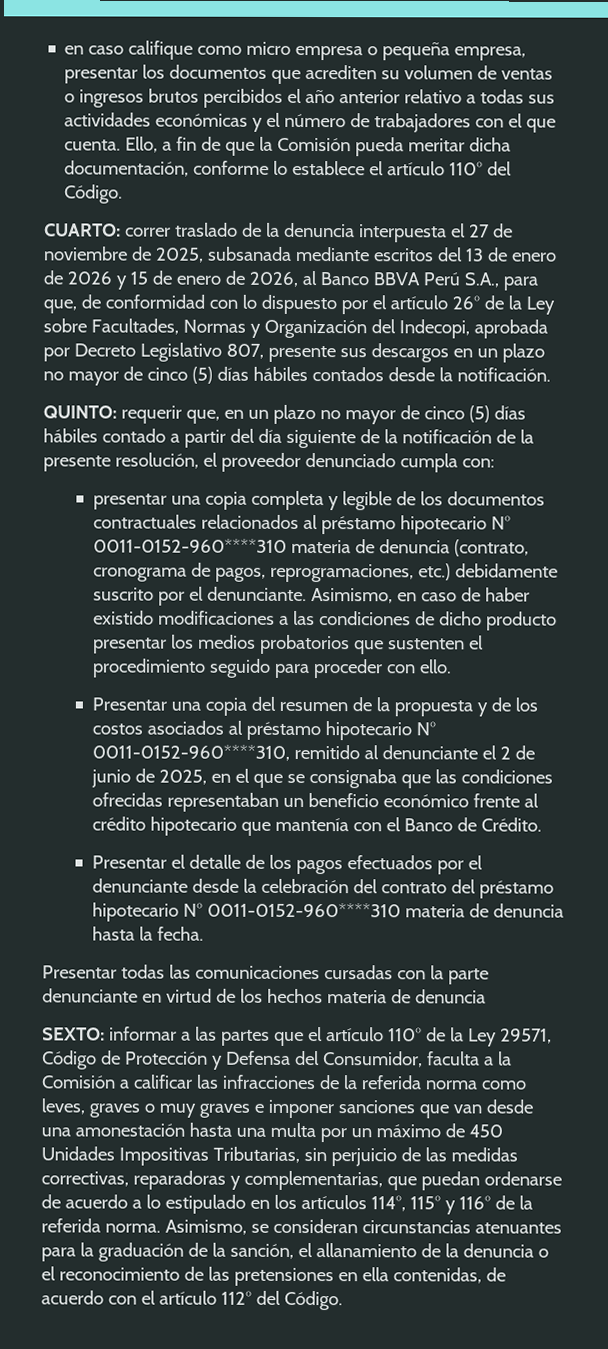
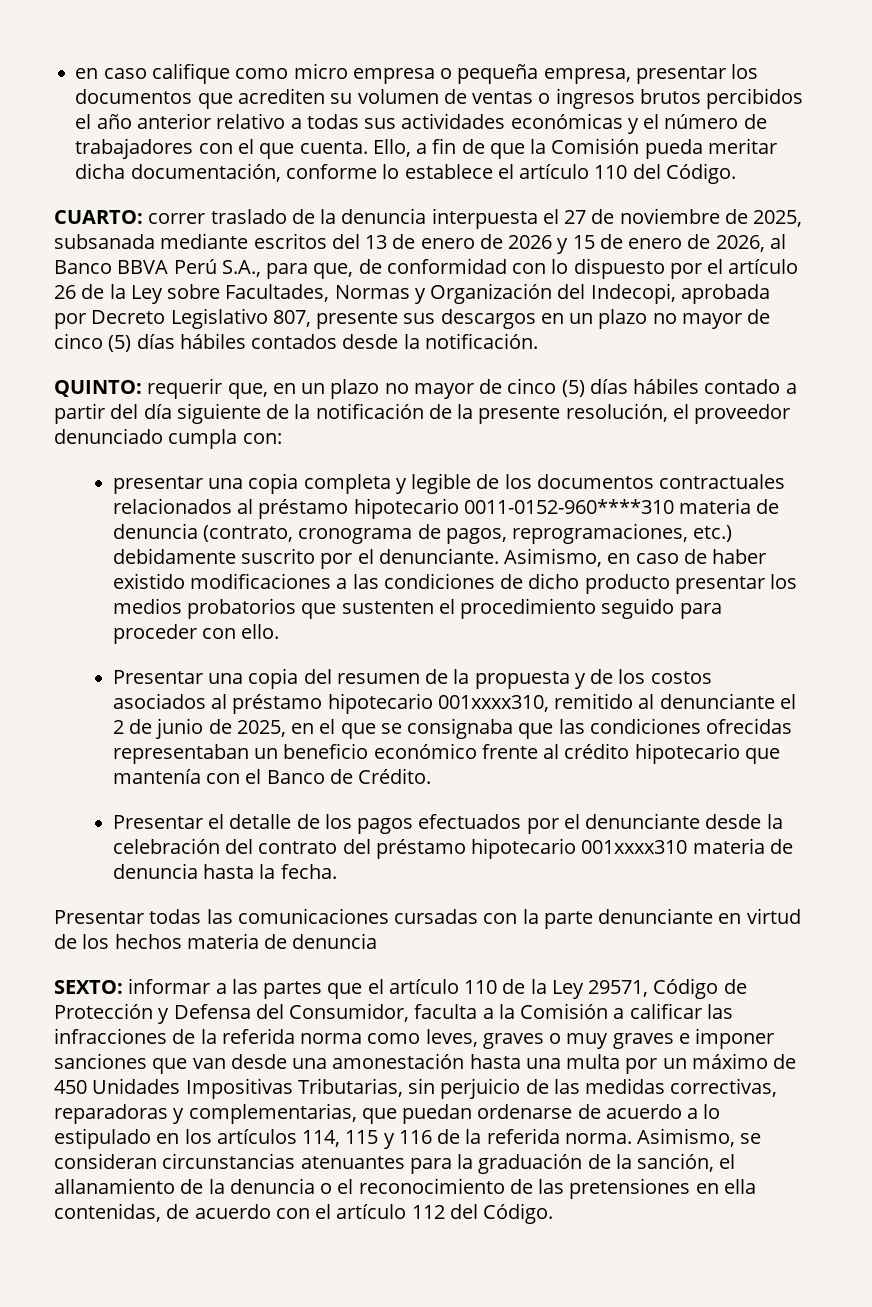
[449,161,484,176] 110° -> [594,165,628,179] 110
[451,295,480,310] 26° -> [54,285,76,299] 26
[490,515,511,530] N° -> (459, 508) none
[415,721,436,736] [91,744,290,761] N° 0011-0152-960****310, -> [437,695,549,712] 001xxxx310,
[182,902,401,918] N° 0011-0152-960****310 -> [581,840,688,854] 001xxxx310
[387,1027,422,1042] 110° -> [464,980,498,994] 110
[370,1195,491,1215] 114°, 115° y 116° -> [302,1130,432,1149] 114, 115 y 116
[220,1290,252,1305] 112° -> [411,1205,445,1219] 112

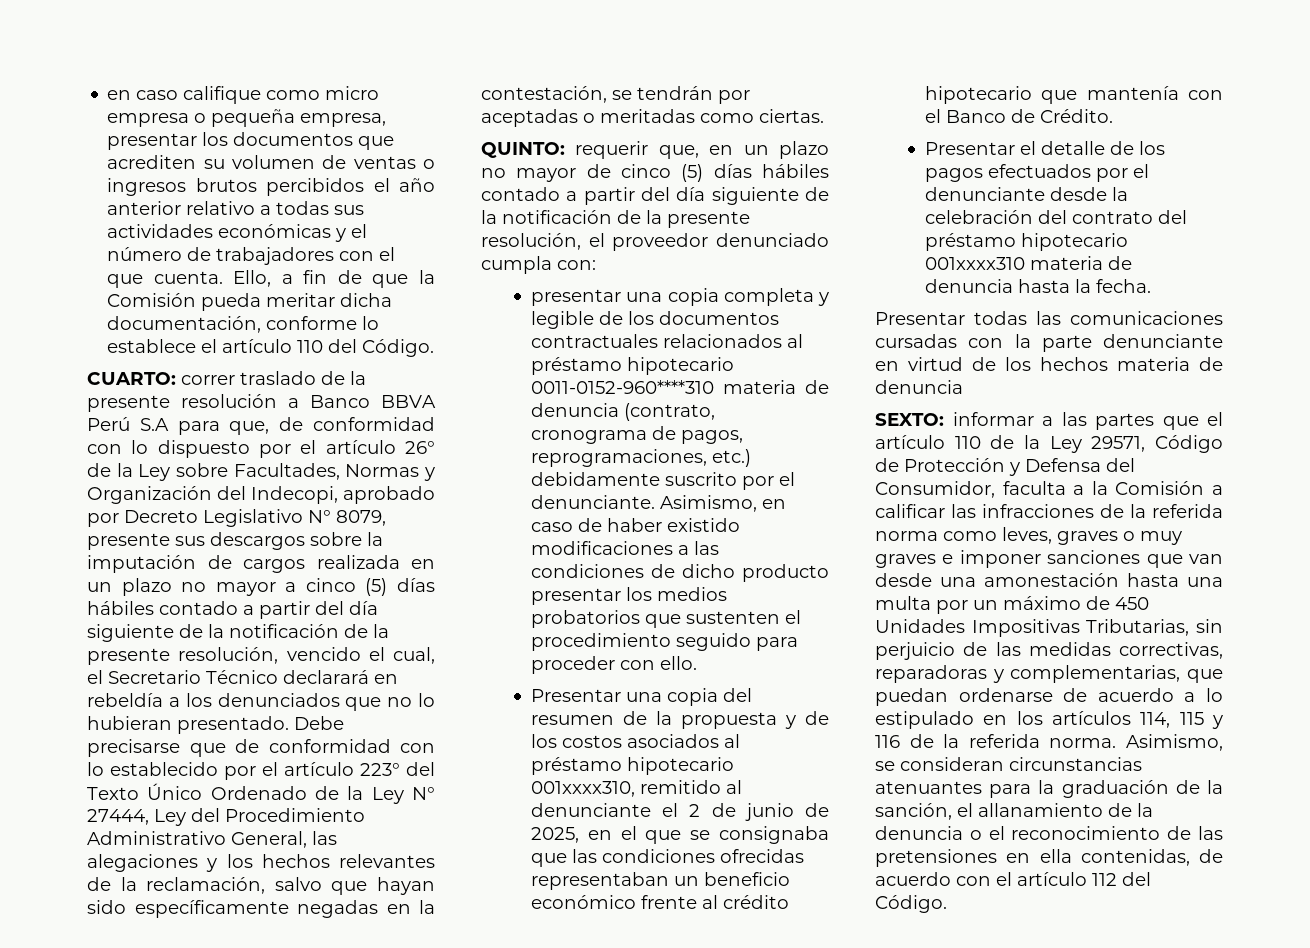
[341,208,803,229] [54,233,786,254] denuncia interpuesta el 27 de noviembre de 2025, subsanada mediante escritos del 13 de enero de 2026 y 15 de enero de 2026, al -> [87,394,299,412] presente resolución a
[221,260,261,277] S.A., -> [139,418,169,431] S.A
[54,285,76,299] 26 -> [405,441,435,454] 26°
[680,284,770,304] aprobada -> [343,486,435,504] aprobado
[272,310,311,327] 807, -> [308,510,386,526] N° 8079,
[540,309,771,329] [54,333,538,352] en un plazo no mayor de cinco (5) días hábiles contados desde la notificación. -> [310,532,383,546] [87,555,435,573] [87,578,435,596] [87,601,378,619] [87,624,389,642] [87,647,435,665] [87,670,398,684] [87,693,435,711] [87,716,344,734] [87,739,435,757] [87,762,435,780] [87,783,435,804] [87,808,365,826] [87,831,337,848] [87,854,435,872] [87,877,435,895] [87,900,435,918] [481,86,750,104] [481,109,824,127] sobre la imputación de cargos realizada en un plazo no mayor a cinco (5) días hábiles contado a partir del día siguiente de la notificación de la presente resolución, vencido el cual, el Secretario Técnico declarará en rebeldía a los denunciados que no lo hubieran presentado. Debe precisarse que de conformidad con lo establecido por el artículo 223° del Texto Único Ordenado de la Ley N° 27444, Ley del Procedimiento Administrativo General, las alegaciones y los hechos relevantes de la reclamación, salvo que hayan sido específicamente negadas en la contestación, se tendrán por aceptadas o meritadas como ciertas.

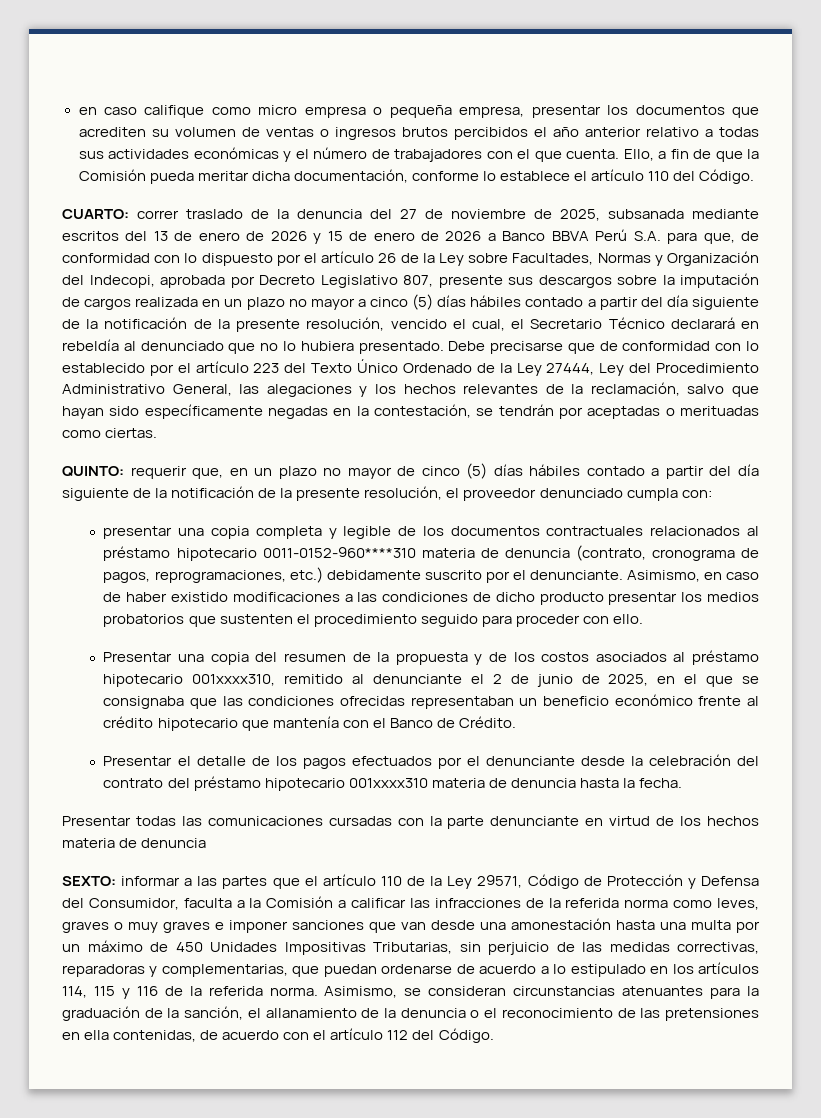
[87,394,277,412] presente resolución -> [297,209,759,221] [62,231,482,244] denuncia del 27 de noviembre de 2025, subsanada mediante escritos del 13 de enero de 2026 y 15 de enero de 2026
[139,418,169,431] S.A -> [633,231,661,241] S.A.
[405,441,435,454] 26° -> [378,253,397,263] 26
[343,486,435,504] aprobado -> [160,275,225,288] aprobada
[308,510,386,526] N° 8079, -> [403,275,433,287] 807,
[168,693,340,707] a los denunciados -> [123,341,224,351] al denunciado
[87,716,172,730] hubieran -> [300,341,354,351] hubiera
[360,763,400,776] 223° -> [253,363,280,373] 223
[412,787,435,800] N° -> (542, 369) none
[600,109,695,123] meritadas -> [680,406,759,416] merituadas

